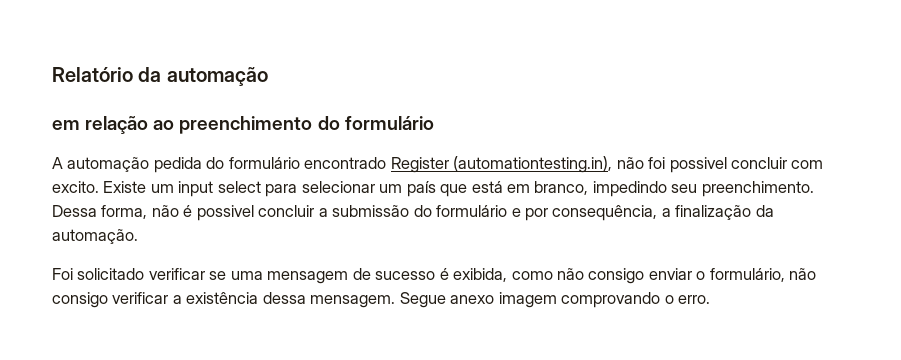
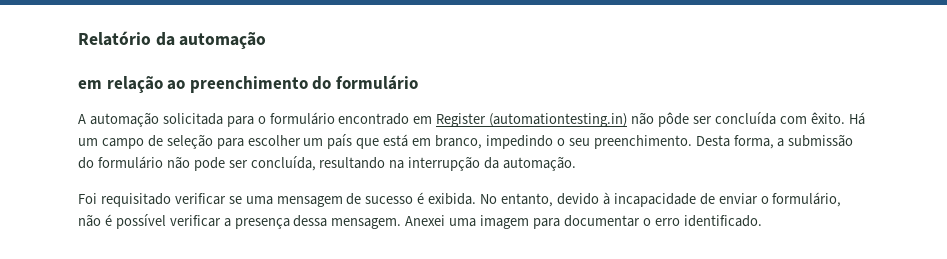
[153,156,824,173] [52,181,375,197] pedida do formulário encontrado Register (automationtesting.in), não foi possivel concluir com excito. Existe um input select para selecionar -> [162,112,865,127] [78,134,301,149] solicitada para o formulário encontrado em Register (automationtesting.in) não pôde ser concluída com êxito. Há um campo de seleção para escolher
(667, 189) none -> [556,138,565,146] o
[52,205,752,221] Dessa forma, não é possivel concluir a submissão do formulário e por consequência, a finalização -> [695,134,854,149] [78,156,481,171] Desta forma, a submissão do formulário não pode ser concluída, resultando na interrupção
[77,268,145,280] solicitado -> [100,193,171,207] requisitado
[453,268,645,284] exibida, como não consigo -> [428,192,715,207] exibida. No entanto, devido à incapacidade de
[52,292,108,308] consigo -> [104,214,166,229] é possível
[186,292,259,304] existência -> [234,218,290,229] presença
[399,292,711,308] Segue anexo imagem comprovando o erro. -> [405,215,762,229] Anexei uma imagem para documentar o erro identificado.

